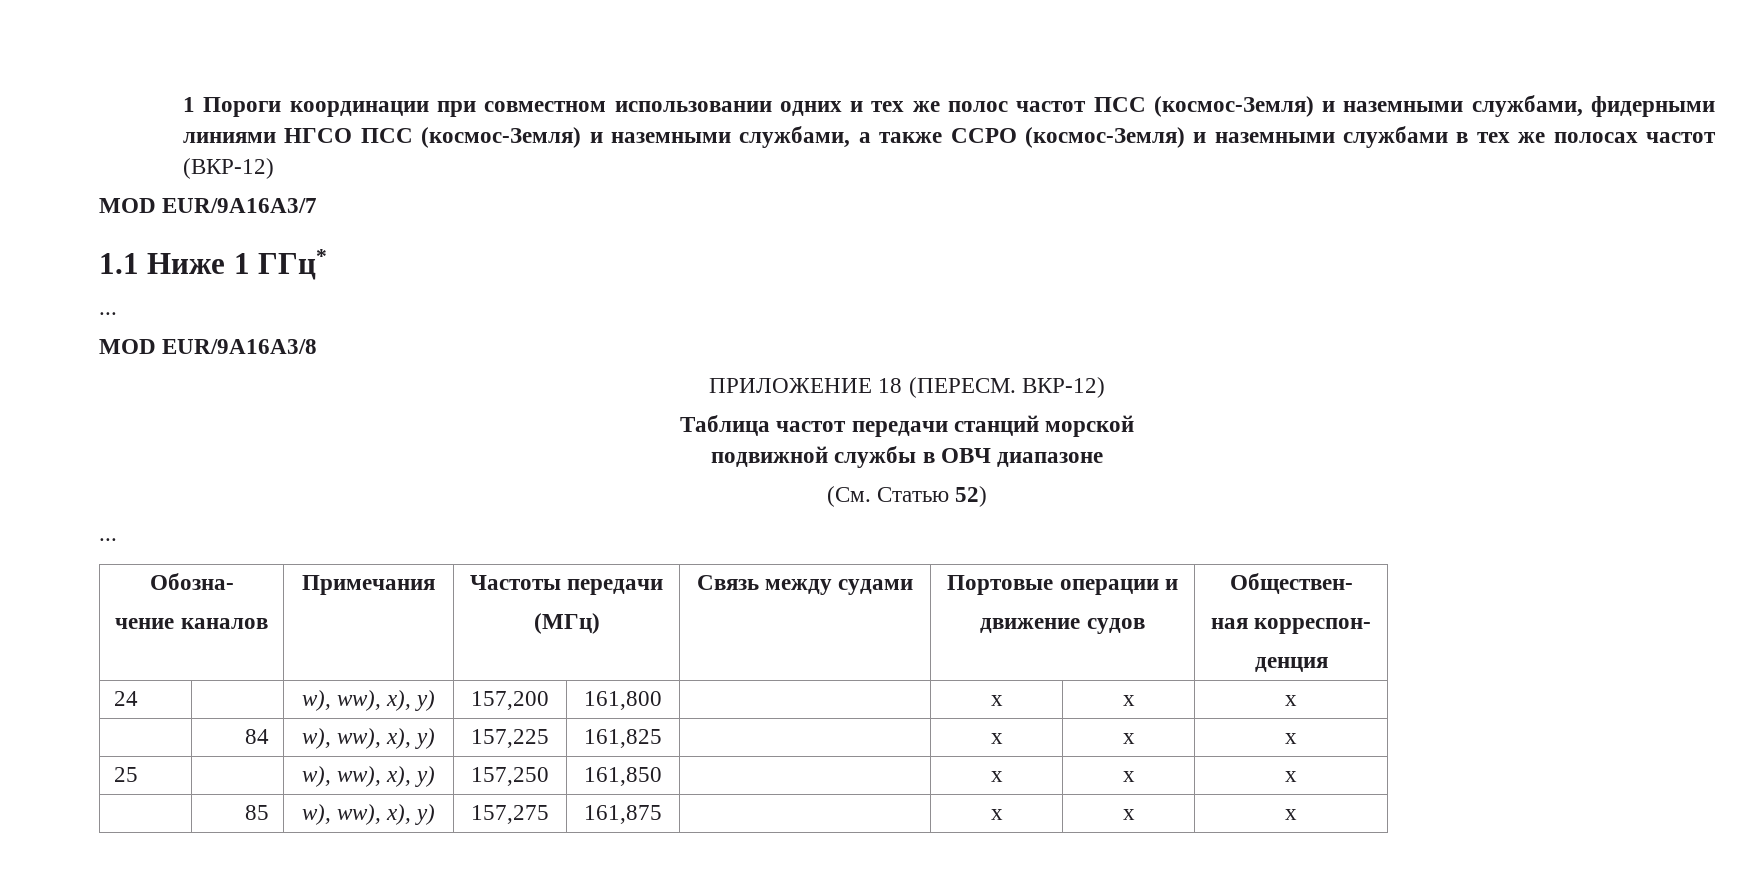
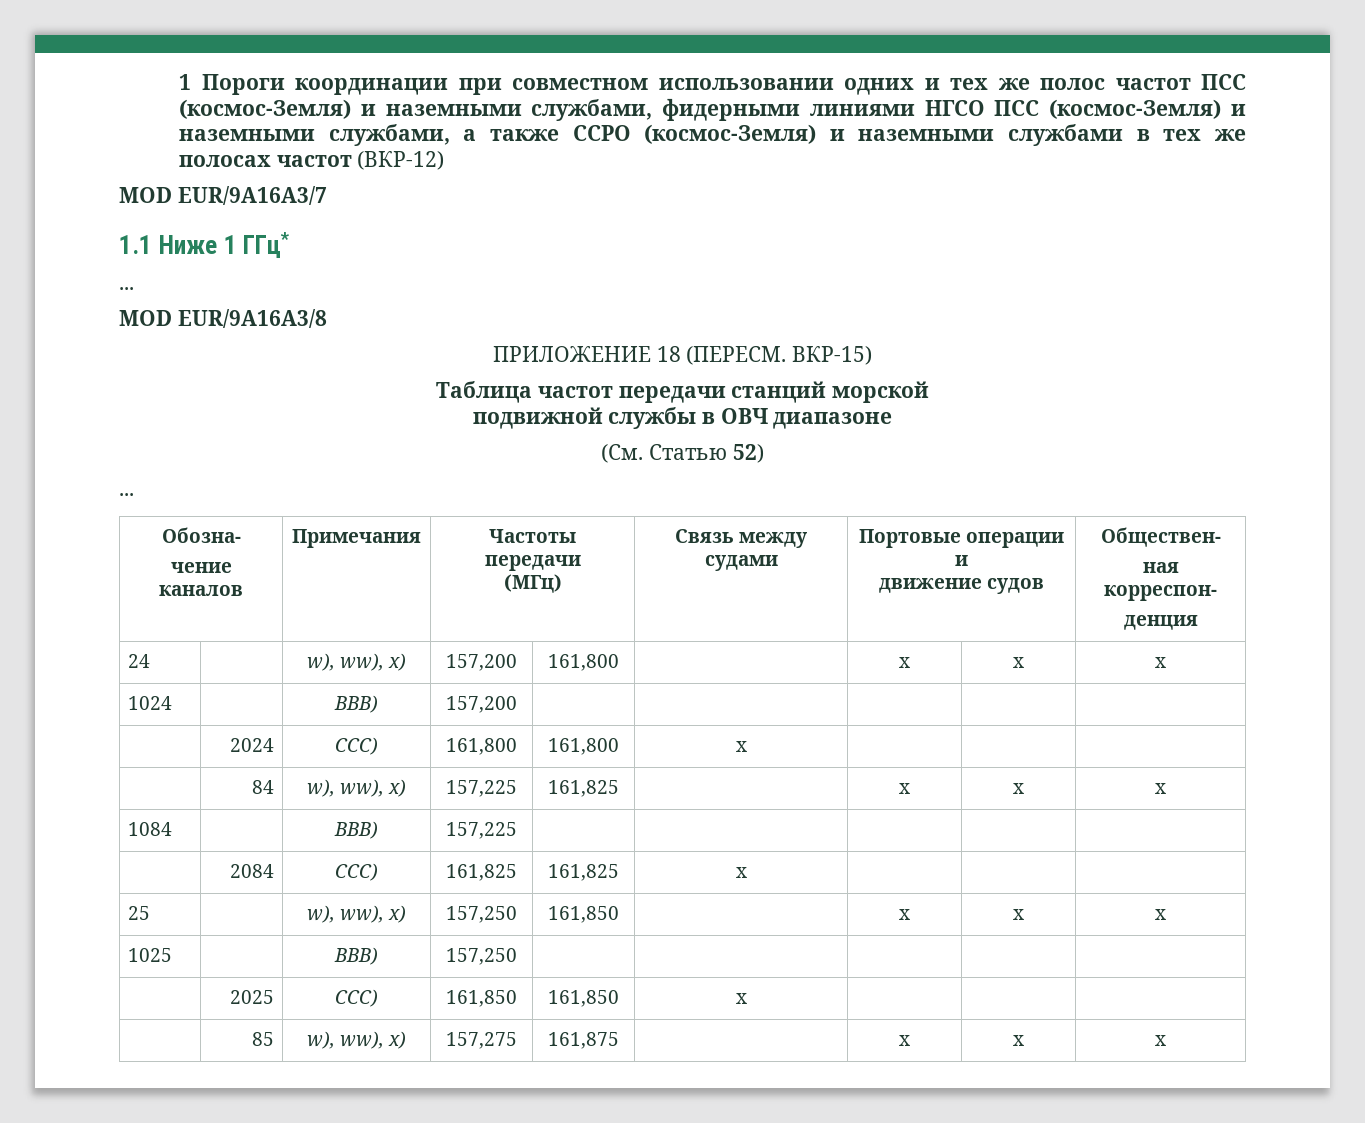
[1021,377,1105,398] ВКР-12) -> [792,346,873,365] ВКР-15)
[386,690,436,711] x), y) -> [388,653,407,671] x)
(1297, 700) none -> [127,696,172,710] [334,695,378,713] [446,696,517,713] [230,738,275,752] [335,737,378,755] [446,738,517,755] [548,738,619,755] [735,741,747,752] // 1024 | | ВВВ) | 157,200 | | | | | // | 2024 | ССС) | 161,800 | 161,800 | х | | |
[386,728,436,749] x), y) -> [388,779,407,797] x)
(1297, 738) none -> [127,822,172,836] [334,821,378,839] [446,822,517,839] [230,864,275,878] [335,863,378,881] [446,864,517,881] [548,864,619,881] [735,867,747,878] // 1084 | | ВВВ) | 157,225 | | | | | // | 2084 | ССС) | 161,825 | 161,825 | х | | |
[386,766,436,787] x), y) -> [388,905,407,923] x)
(1297, 776) none -> [127,948,172,962] [334,947,378,965] [446,948,517,965] [230,990,275,1004] [335,989,378,1007] [446,990,517,1007] [548,990,619,1007] [735,993,747,1004] // 1025 | | ВВВ) | 157,250 | | | | | // | 2025 | ССС) | 161,850 | 161,850 | х | | |
[386,804,436,825] x), y) -> [388,1031,407,1049] x)

